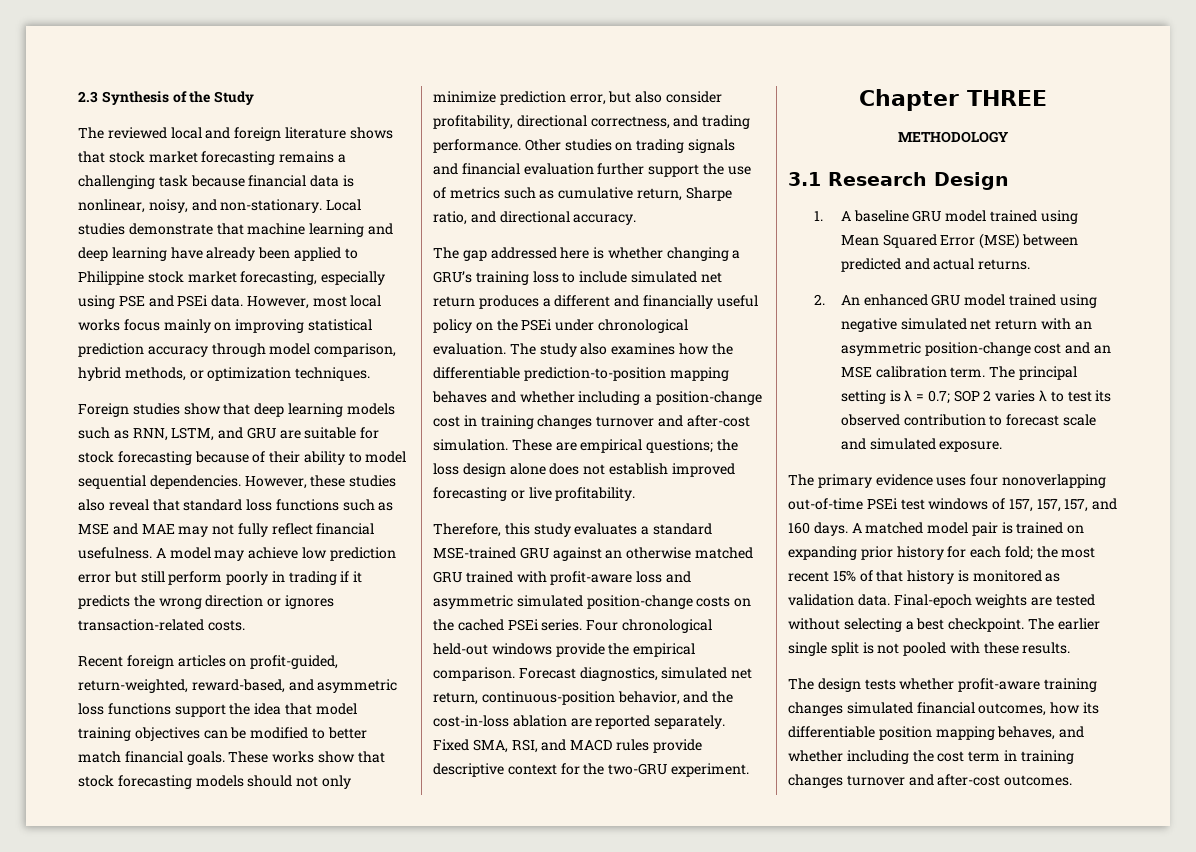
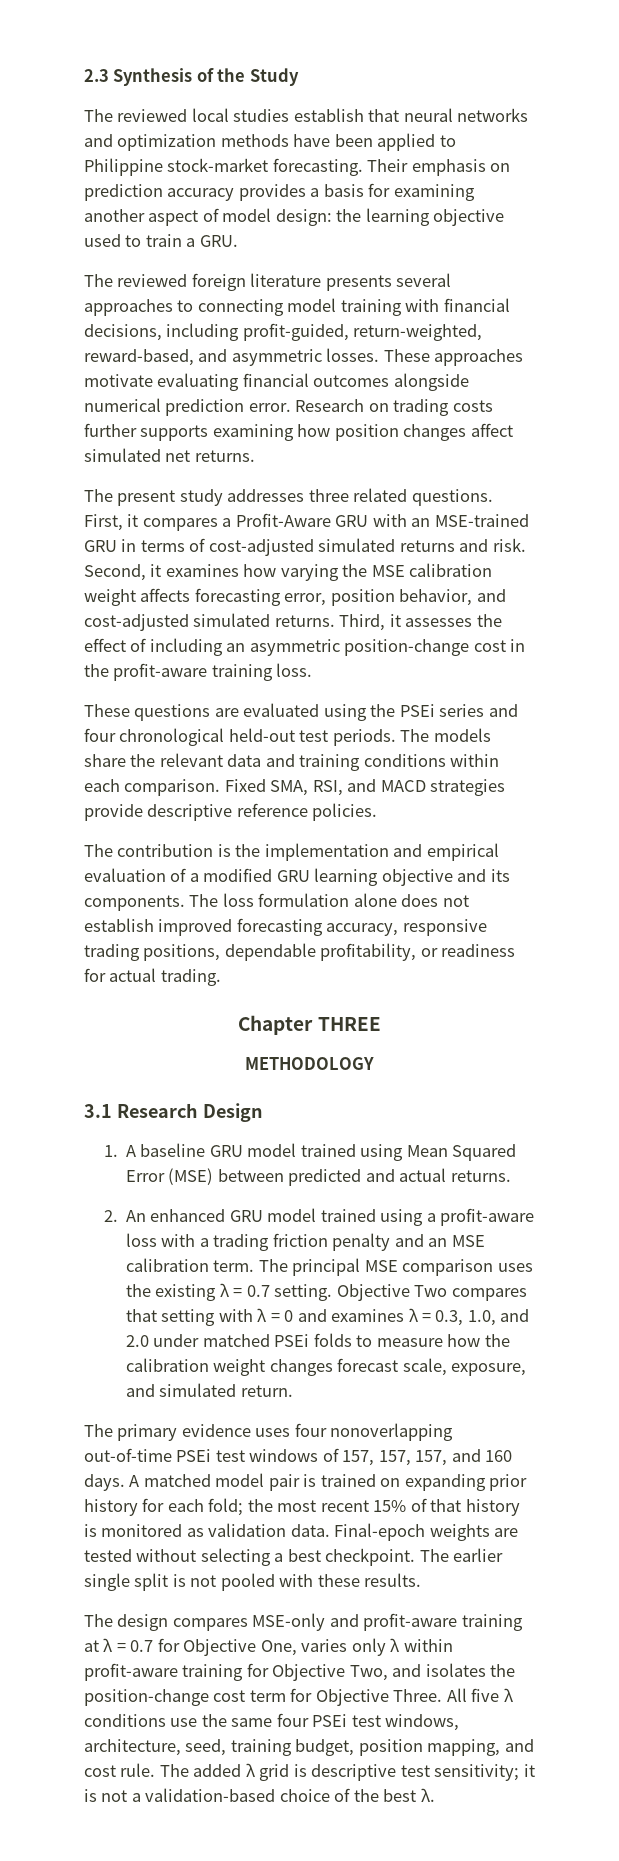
[205,127,393,141] [78,151,346,165] [78,175,354,189] [78,199,362,213] [78,223,393,237] [78,247,358,261] [78,271,386,285] [78,295,382,309] [78,319,372,333] [78,343,397,357] [78,367,371,381] [78,403,395,417] [78,427,380,441] [78,451,407,465] [78,475,397,489] [78,499,394,511] [78,523,375,537] [78,547,396,561] [78,571,363,585] [78,595,334,609] [78,619,245,631] [78,655,247,669] and foreign literature shows that stock market forecasting remains a challenging task because financial data is nonlinear, noisy, and non-stationary. Local studies demonstrate that machine learning and deep learning have already been applied to Philippine stock market forecasting, especially using PSE and PSEi data. However, most local works focus mainly on improving statistical prediction accuracy through model comparison, hybrid methods, or optimization techniques. // Foreign studies show that deep learning models such as RNN, LSTM, and GRU are suitable for stock forecasting because of their ability to model sequential dependencies. However, these studies also reveal that standard loss functions such as MSE and MAE may not fully reflect financial usefulness. A model may achieve low prediction error but still perform poorly in trading if it predicts the wrong direction or ignores transaction-related costs. // Recent foreign articles on -> [233,108,529,122] [84,133,456,151] [84,158,511,176] [84,183,475,201] [84,208,505,226] [84,234,238,247] [84,273,452,291] [84,298,510,316] [84,323,240,341] studies establish that neural networks and optimization methods have been applied to Philippine stock-market forecasting. Their emphasis on prediction accuracy provides a basis for examining another aspect of model design: the learning objective used to train a GRU. // The reviewed foreign literature presents several approaches to connecting model training with financial decisions, including
[78,703,357,717] [78,727,367,741] [78,751,385,765] [78,775,351,789] [433,91,722,105] [433,115,751,129] [433,139,735,153] [433,163,751,177] [433,187,732,201] [433,211,637,225] [433,247,741,261] [433,271,722,285] [433,295,758,309] [433,319,688,333] [433,343,733,357] [433,367,729,381] [432,391,762,405] [433,415,750,429] [433,439,738,453] [433,463,506,477] loss functions support the idea that model training objectives can be modified to better match financial goals. These works show that stock forecasting models should not only minimize prediction error, but also consider profitability, directional correctness, and trading performance. Other studies on trading signals and financial evaluation further support the use of metrics such as cumulative return, Sharpe ratio, and directional accuracy. // The gap addressed here is whether changing a GRU’s training loss to include simulated net return produces a different and financially useful policy on the PSEi under chronological evaluation. The study also examines how the differentiable prediction-to-position mapping behaves and whether including a position-change cost in training changes turnover and after-cost simulation. These are empirical questions; the loss design -> [326,348,524,366] [84,373,469,391] [84,398,493,416] [84,423,513,441] [84,448,255,462] [84,488,493,506] [84,513,529,531] [84,538,526,556] [84,563,493,581] [84,588,506,606] [84,613,502,631] [84,638,526,656] [84,663,313,681] [84,703,518,721] [84,728,491,746] [84,753,500,771] [84,779,506,796] [84,803,378,821] [84,843,499,861] [84,868,510,886] [84,893,350,911] losses. These approaches motivate evaluating financial outcomes alongside numerical prediction error. Research on trading costs further supports examining how position changes affect simulated net returns. // The present study addresses three related questions. First, it compares a Profit-Aware GRU with an MSE-trained GRU in terms of cost-adjusted simulated returns and risk. Second, it examines how varying the MSE calibration weight affects forecasting error, position behavior, and cost-adjusted simulated returns. Third, it assesses the effect of including an asymmetric position-change cost in the profit-aware training loss. // These questions are evaluated using the PSEi series and four chronological held-out test periods. The models share the relevant data and training conditions within each comparison. Fixed SMA, RSI, and MACD strategies provide descriptive reference policies. // The contribution is the implementation and empirical evaluation of a modified GRU learning objective and its components. The loss formulation
[510,487,636,501] [433,523,712,537] [433,547,753,561] [433,571,691,585] [433,595,752,609] [433,619,712,633] [433,643,696,657] [433,667,753,681] [433,691,734,705] [433,715,726,729] [433,739,702,753] [433,763,749,777] or live profitability. // Therefore, this study evaluates a standard MSE-trained GRU against an otherwise matched GRU trained with profit-aware loss and asymmetric simulated position-change costs on the cached PSEi series. Four chronological held-out windows provide the empirical comparison. Forecast diagnostics, simulated net return, continuous-position behavior, and the cost-in-loss ablation are reported separately. Fixed SMA, RSI, and MACD rules provide descriptive context for the two-GRU experiment. -> [326,919,487,936] [84,943,516,961] [84,968,221,986] accuracy, responsive trading positions, dependable profitability, or readiness for actual trading.
[840,318,1092,332] [840,342,1062,356] negative simulated net return with an asymmetric position-change cost -> [426,1208,535,1226] [125,1233,391,1251] a profit-aware loss with a trading friction penalty
[840,390,1112,404] [840,414,1096,426] setting is λ = 0.7; SOP 2 varies λ to test its observed contribution to forecast scale -> [364,1259,533,1276] [125,1283,527,1301] [125,1308,530,1326] [125,1333,510,1347] [125,1358,527,1376] MSE comparison uses the existing λ = 0.7 setting. Objective Two compares that setting with λ = 0 and examines λ = 0.3, 1.0, and 2.0 under matched PSEi folds to measure how the calibration weight changes forecast scale, exposure,
[939,441,1003,452] exposure. -> [240,1385,293,1397] return.
[864,678,1097,692] [788,702,1099,716] [788,726,1085,740] [788,750,1074,764] [788,774,1073,788] tests whether profit-aware training changes simulated financial outcomes, how its differentiable position mapping behaves, and whether including the cost term in training changes turnover and after-cost outcomes. -> [172,1613,523,1631] [84,1638,453,1656] [84,1663,516,1681] [84,1688,513,1706] [84,1713,460,1731] [84,1739,534,1756] [84,1763,535,1781] [84,1788,435,1802] compares MSE-only and profit-aware training at λ = 0.7 for Objective One, varies only λ within profit-aware training for Objective Two, and isolates the position-change cost term for Objective Three. All five λ conditions use the same four PSEi test windows, architecture, seed, training budget, position mapping, and cost rule. The added λ grid is descriptive test sensitivity; it is not a validation-based choice of the best λ.

